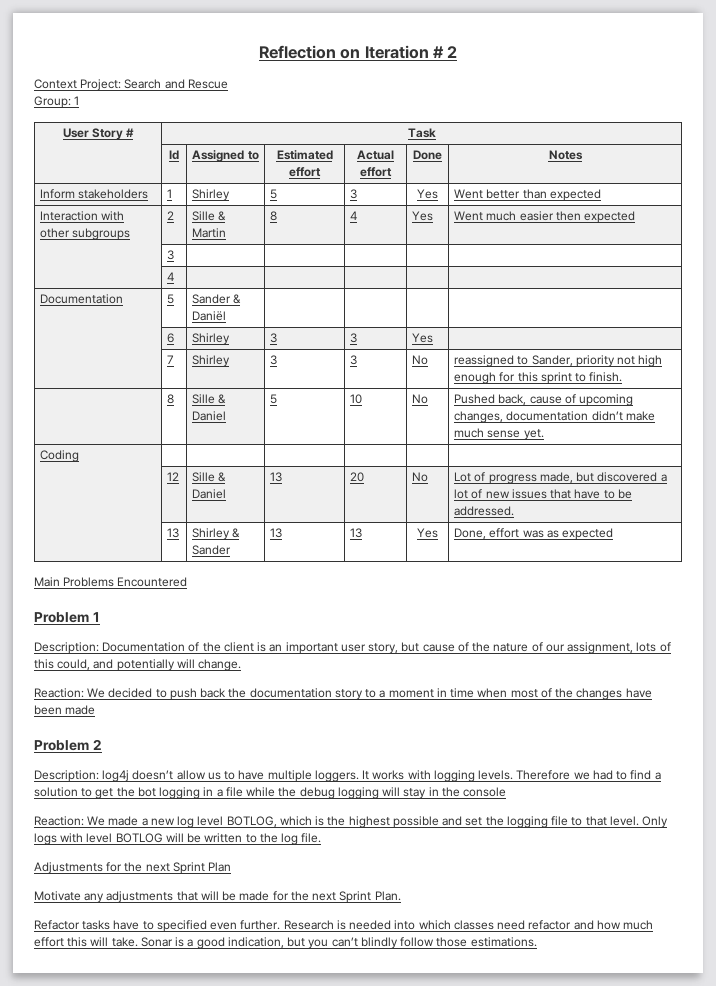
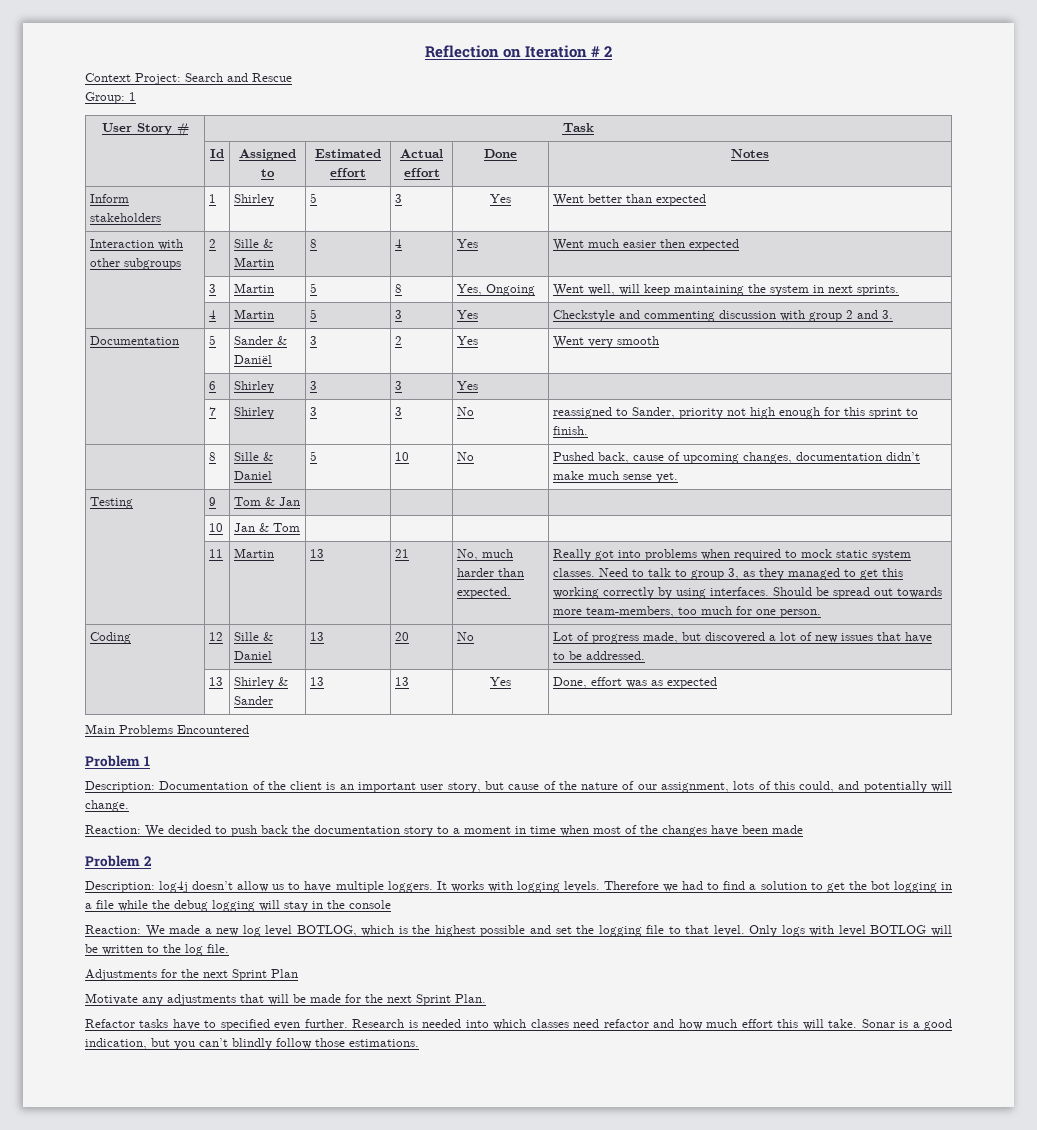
[167,272,175,281] | | | | // | 4 | | | | | -> [234,283,275,293] [310,283,318,293] [395,284,403,293] [457,284,536,296] [553,284,900,296] [209,310,217,319] [234,309,275,319] [310,309,318,319] [395,310,403,319] [457,310,479,319] [553,310,894,322] Martin | 5 | 8 | Yes, Ongoing | Went well, will keep maintaining the system in next sprints. // | 4 | Martin | 5 | 3 | Yes | Checkstyle and commenting discussion with group 2 and 3.
(227, 316) | | | -> [310,336,318,345] [395,336,403,345] [457,336,479,345] [553,336,660,348] 3 | 2 | Yes | Went very smooth
[40,450,80,462] Coding | | | | | | // -> [90,497,134,509] [209,497,217,506] [234,497,301,506] [209,523,224,532] [234,523,301,532] [209,549,224,558] [234,548,275,558] [310,549,325,558] [395,549,410,558] [457,549,514,561] [457,568,525,577] [457,587,512,599] [553,549,912,561] [553,568,904,580] [553,587,943,599] [553,606,822,618] [90,632,132,644] Testing | 9 | Tom & Jan | | | | // | 10 | Jan & Tom | | | | // | 11 | Martin | 13 | 21 | No, much harder than expected. | Really got into problems when required to mock static system classes. Need to talk to group 3, as they managed to get this working correctly by using interfaces. Should be spread out towards more team-members, too much for one person. // Coding

